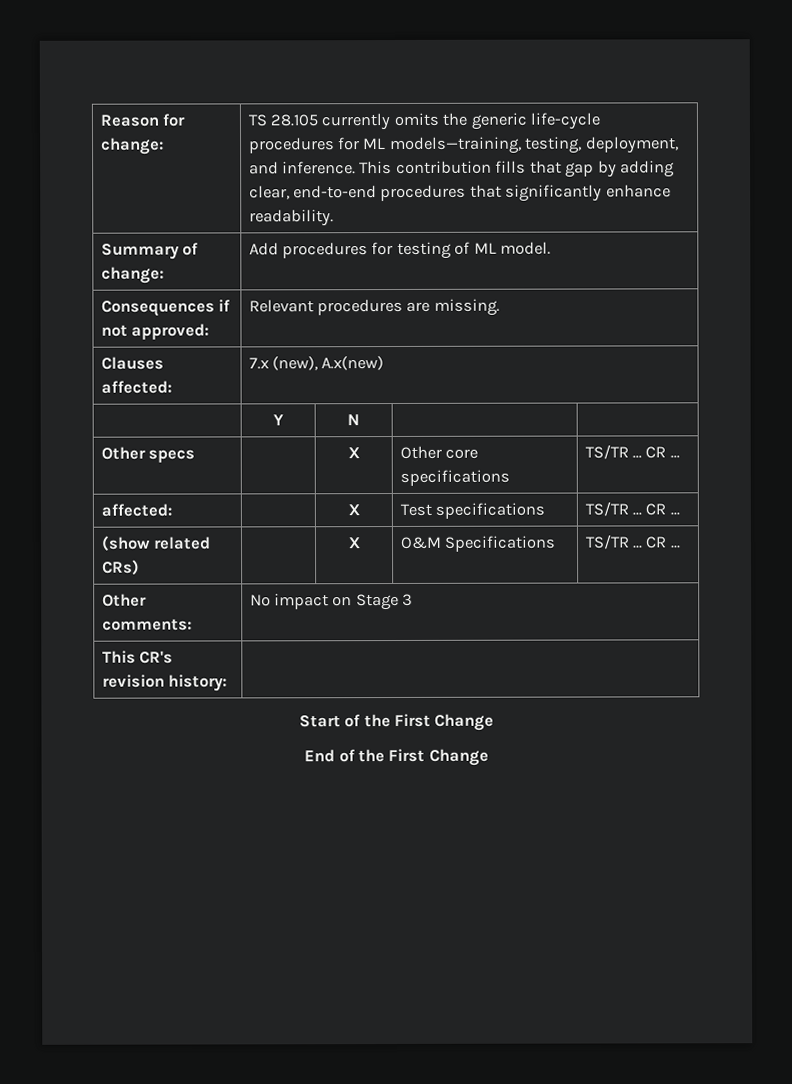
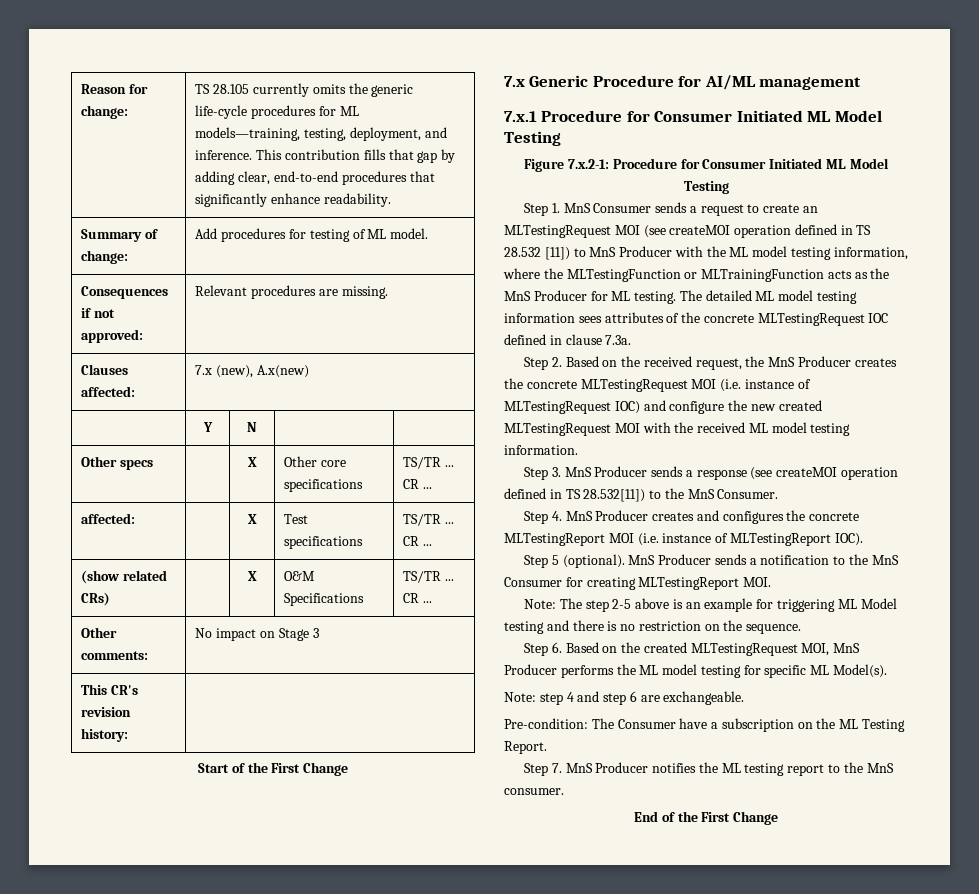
(495, 722) none -> [504,75,862,90] [504,110,882,122] [504,131,561,146] [524,158,889,172] [683,181,729,194] [524,202,819,216] [504,224,872,238] [504,246,908,260] [503,268,890,282] [504,290,858,304] [504,312,889,326] [504,334,632,345] [524,356,897,370] [504,378,811,392] [504,400,822,414] [504,422,851,436] [504,445,578,455] [524,466,899,480] [504,488,779,502] [524,510,860,524] [504,533,863,546] [524,554,899,568] [504,577,772,590] [524,598,897,612] [504,620,802,634] [524,642,861,656] [504,664,888,678] [504,691,745,705] [504,718,906,732] [504,741,547,754] [524,762,894,776] [504,788,564,795] // 7.x Generic Procedure for AI/ML management // 7.x.1 Procedure for Consumer Initiated ML Model Testing // Figure 7.x.2-1: Procedure for Consumer Initiated ML Model Testing // Step 1. MnS Consumer sends a request to create an MLTestingRequest MOI (see createMOI operation defined in TS 28.532 [11]) to MnS Producer with the ML model testing information, where the MLTestingFunction or MLTrainingFunction acts as the MnS Producer for ML testing. The detailed ML model testing information sees attributes of the concrete MLTestingRequest IOC defined in clause 7.3a. // Step 2. Based on the received request, the MnS Producer creates the concrete MLTestingRequest MOI (i.e. instance of MLTestingRequest IOC) and configure the new created MLTestingRequest MOI with the received ML model testing information. // Step 3. MnS Producer sends a response (see createMOI operation defined in TS 28.532[11]) to the MnS Consumer. // Step 4. MnS Producer creates and configures the concrete MLTestingReport MOI (i.e. instance of MLTestingReport IOC). // Step 5 (optional). MnS Producer sends a notification to the MnS Consumer for creating MLTestingReport MOI. // Note: The step 2-5 above is an example for triggering ML Model testing and there is no restriction on the sequence. // Step 6. Based on the created MLTestingRequest MOI, MnS Producer performs the ML model testing for specific ML Model(s). // Note: step 4 and step 6 are exchangeable. // Pre-condition: The Consumer have a subscription on the ML Testing Report. // Step 7. MnS Producer notifies the ML testing report to the MnS consumer.

